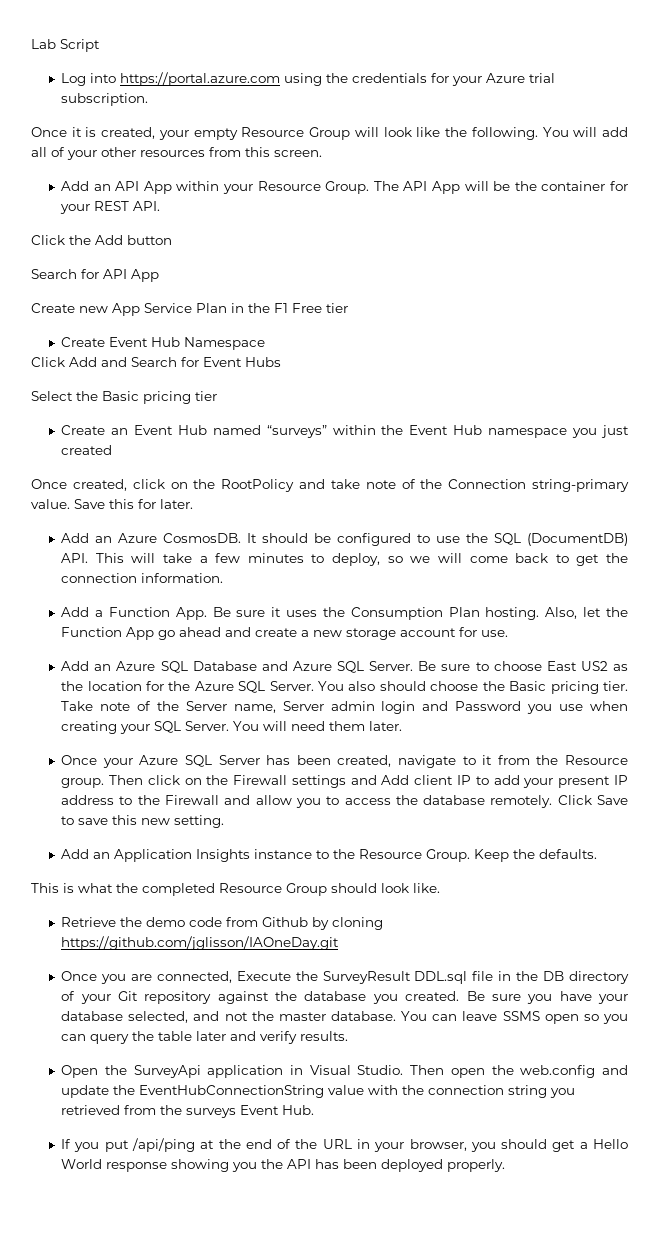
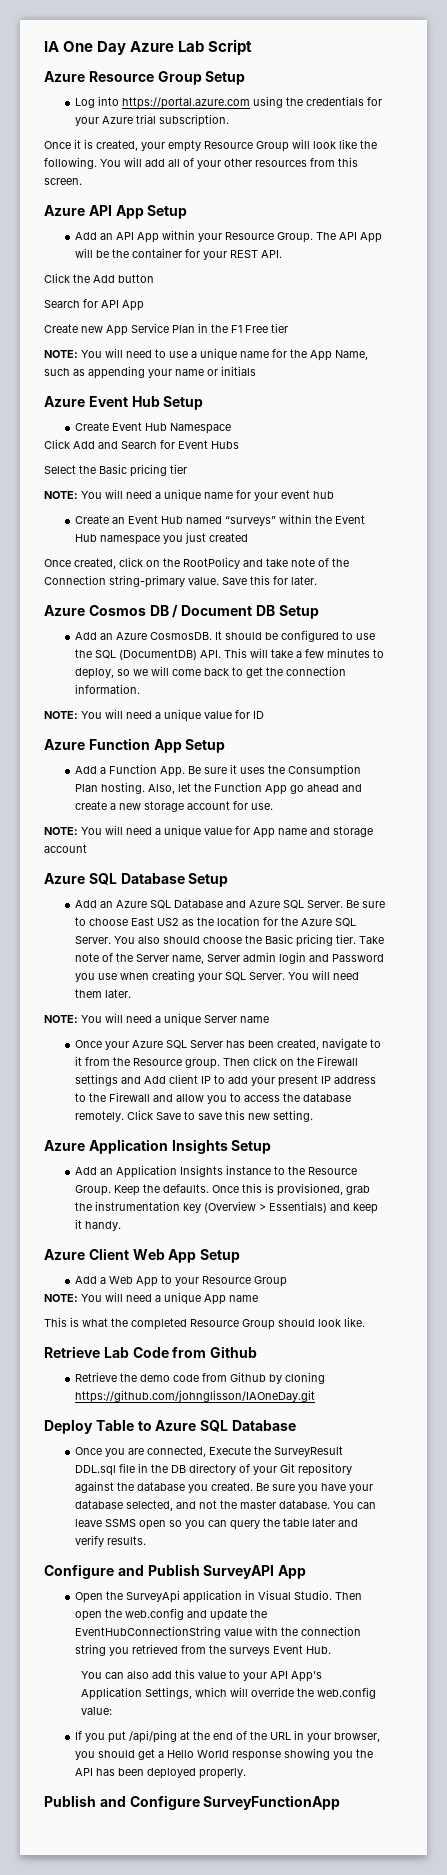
[31,39,100,52] Lab Script -> [44,39,253,55] [44,71,246,85] IA One Day Azure Lab Script // Azure Resource Group Setup
(322, 153) none -> [44,205,188,219] // Azure API App Setup
(348, 308) none -> [44,348,368,361] [44,366,256,379] [44,396,204,410] // NOTE: You will need to use a unique name for the App Name, such as appending your name or initials // Azure Event Hub Setup
(217, 396) none -> [44,489,334,502] // NOTE: You will need a unique name for your event hub
(193, 504) none -> [44,605,319,619] // Azure Cosmos DB / Document DB Setup
(224, 578) none -> [44,709,264,722] [44,738,226,753] // NOTE: You will need a unique value for ID // Azure Function App Setup
(509, 633) none -> [44,825,373,838] [44,844,87,853] [44,873,229,887] // NOTE: You will need a unique value for App name and storage account // Azure SQL Database Setup
(403, 726) none -> [44,1013,269,1026] // NOTE: You will need a unique Server name
(225, 821) none -> [44,1139,272,1154] // Azure Application Insights Setup
(598, 854) none -> [211,1183,370,1196] [74,1201,378,1214] [74,1219,121,1231] [44,1248,241,1263] [74,1275,287,1287] [44,1292,258,1305] Once this is provisioned, grab the instrumentation key (Overview > Essentials) and keep it handy. // Azure Client Web App Setup // Add a Web App to your Resource Group // NOTE: You will need a unique App name
(440, 888) none -> [44,1346,258,1358] // Retrieve Lab Code from Github
[61,936,340,950] https://github.com/jglisson/IAOneDay.git -> [74,1390,315,1403] [44,1420,296,1434] https://github.com/johnglisson/IAOneDay.git // Deploy Table to Azure SQL Database
(349, 1036) none -> [44,1564,307,1579] // Configure and Publish SurveyAPI App
(315, 1110) none -> [81,1669,323,1682] [81,1687,377,1700] [81,1707,113,1715] // You can also add this value to your API App’s Application Settings, which will override the web.config value:
(506, 1165) none -> [44,1795,341,1810] // Publish and Configure SurveyFunctionApp

